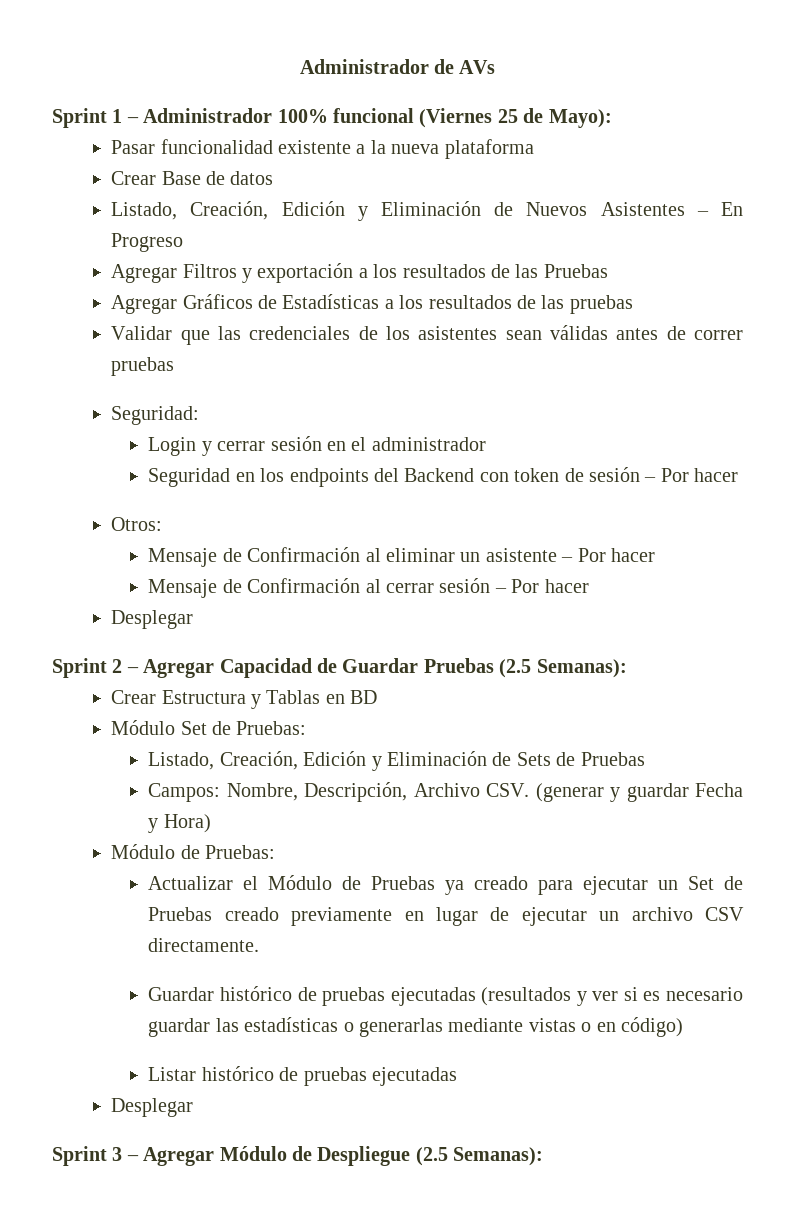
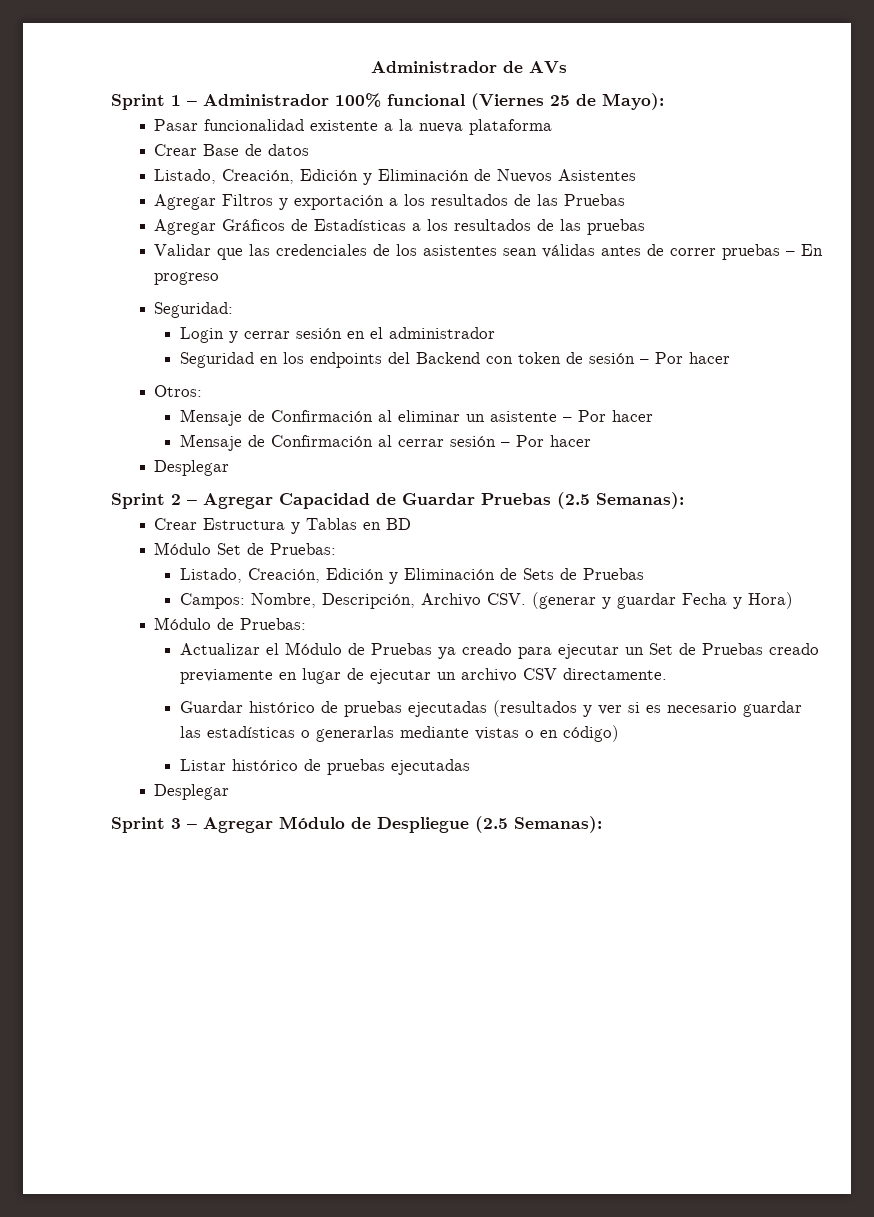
[696,202,744,216] [111,233,184,252] – En Progreso -> (637, 175) none
(175, 366) none -> [786,244,824,256] [154,272,220,285] – En progreso

